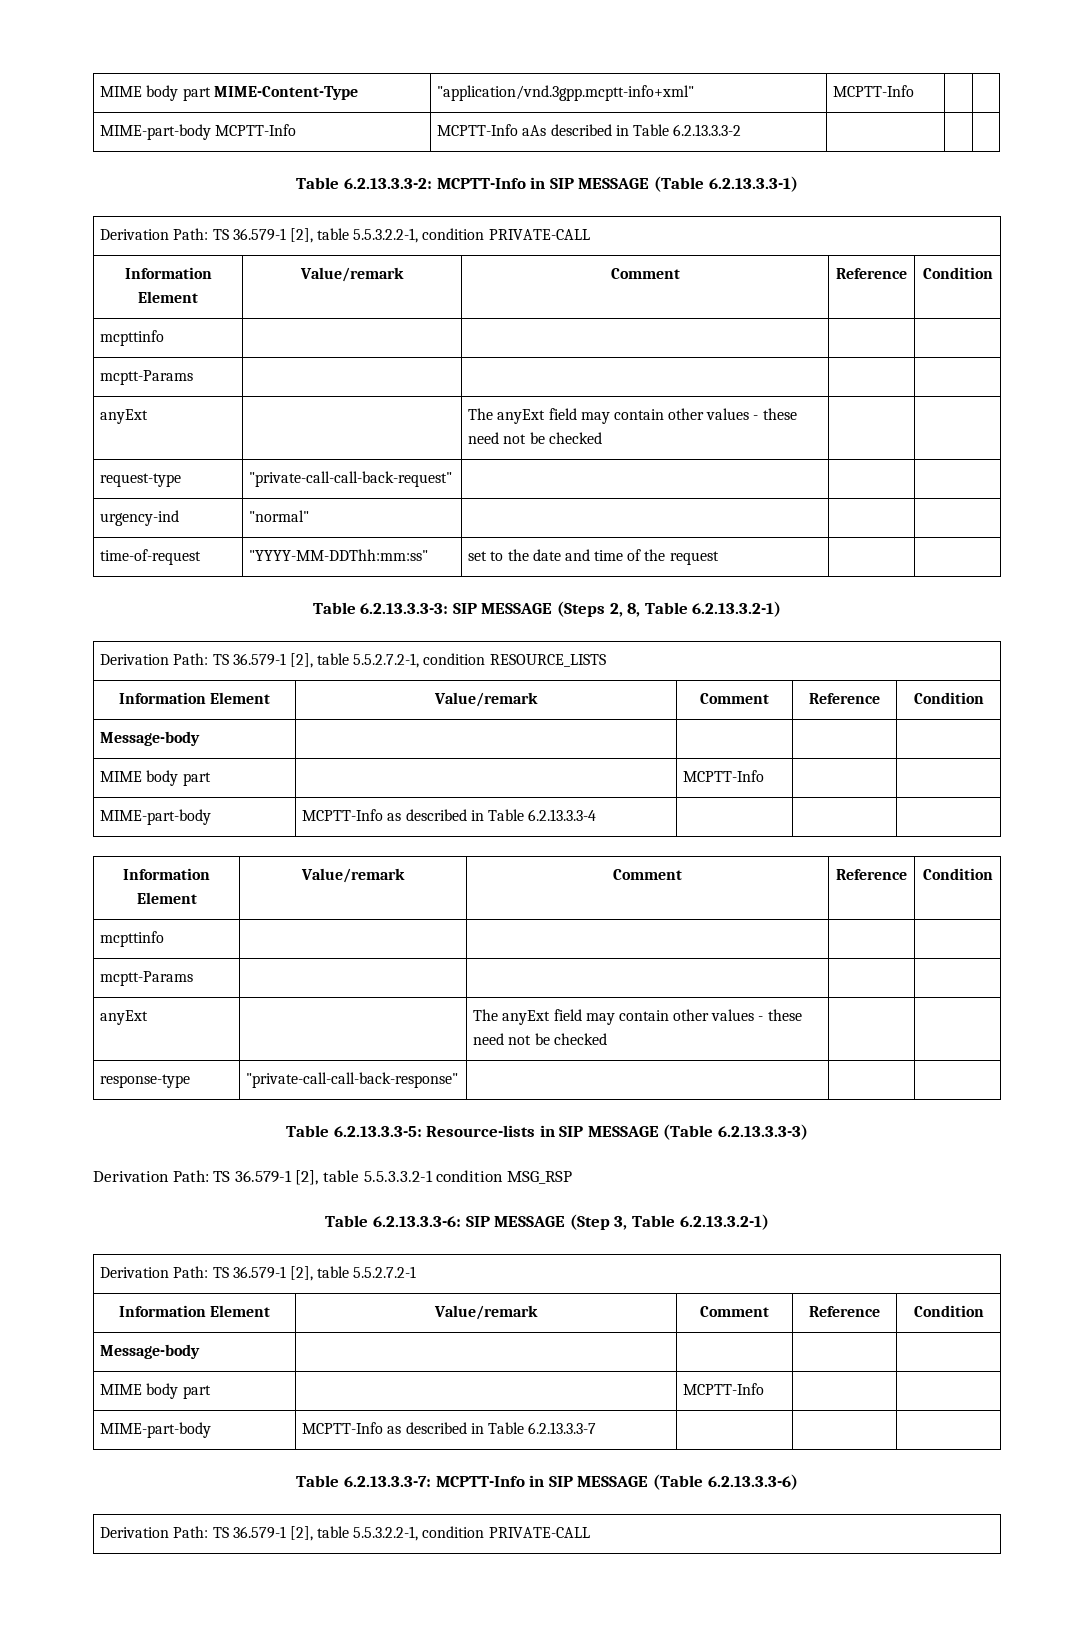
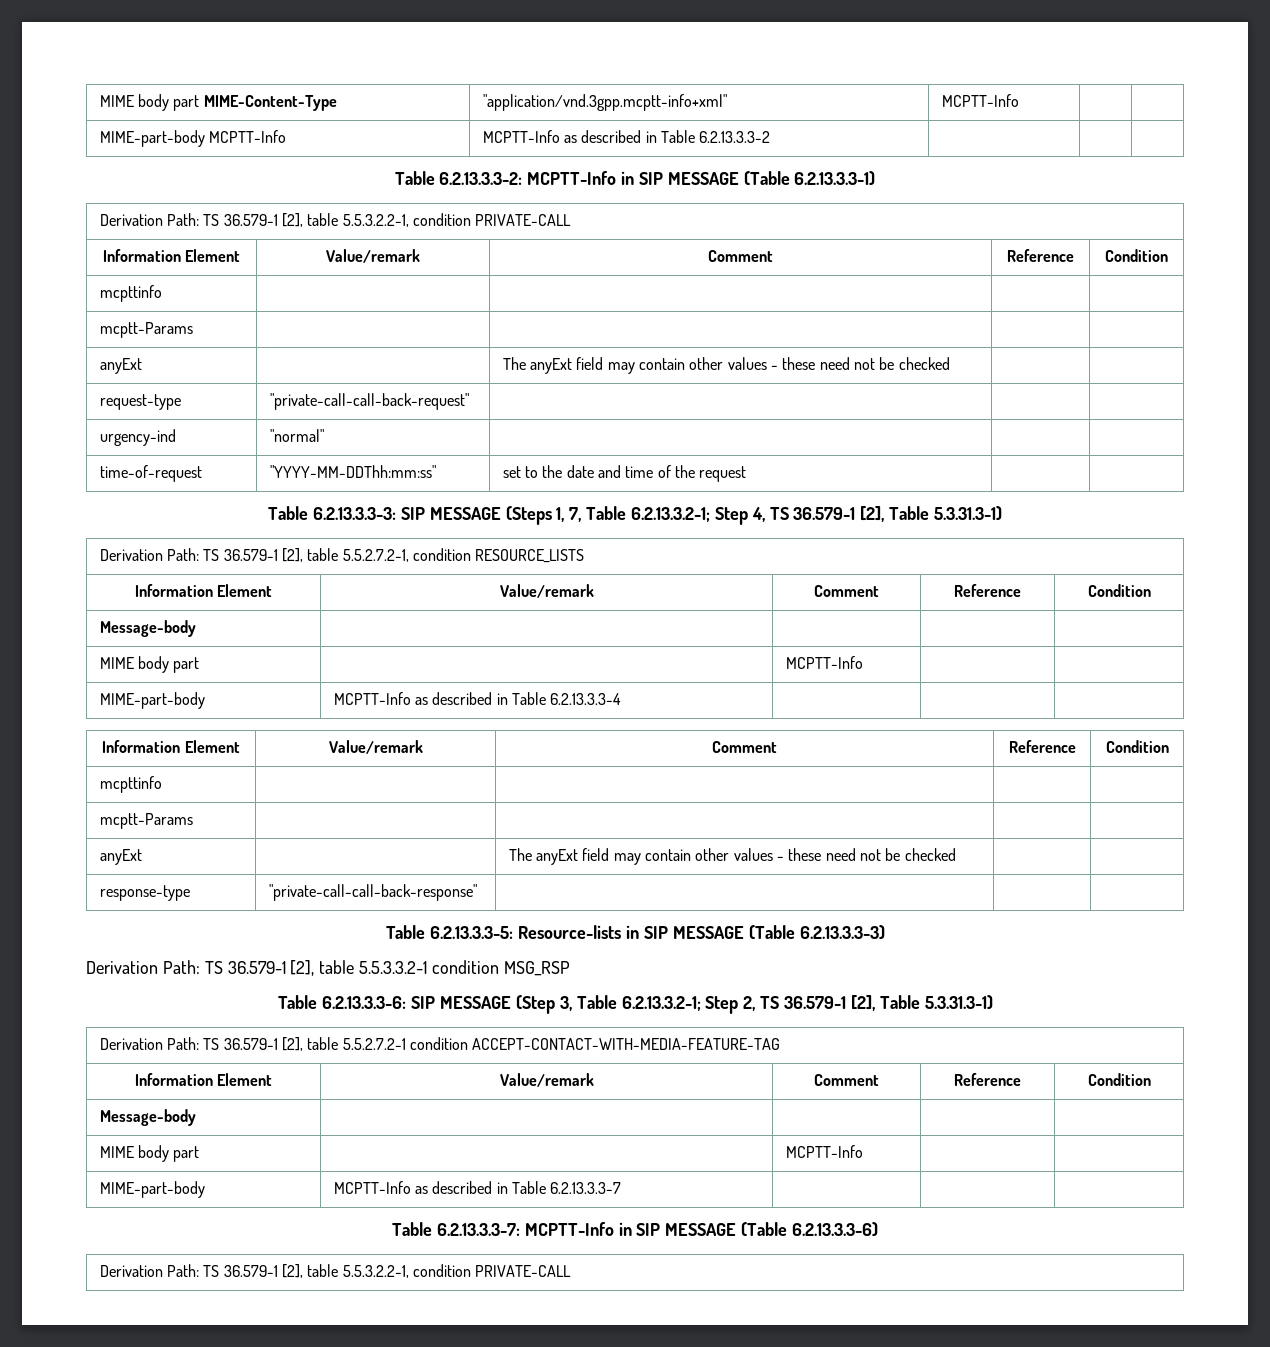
[522,125,547,136] aAs -> [564,135,578,143] as
[609,601,782,617] 2, 8, Table 6.2.13.3.2-1) -> [556,506,1002,525] 1, 7, Table 6.2.13.3.2-1; Step 4, TS 36.579-1 [2], Table 5.3.31.3-1)
[679,1214,769,1230] 6.2.13.3.2-1) -> [621,995,993,1014] 6.2.13.3.2-1; Step 2, TS 36.579-1 [2], Table 5.3.31.3-1)
(417, 1272) none -> [409,1037,781,1050] condition ACCEPT-CONTACT-WITH-MEDIA-FEATURE-TAG

